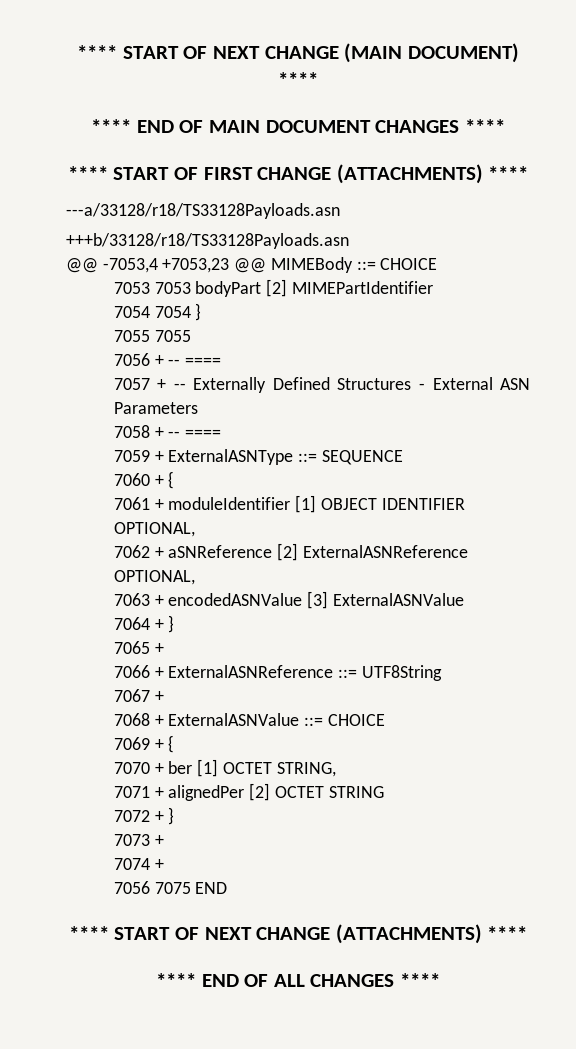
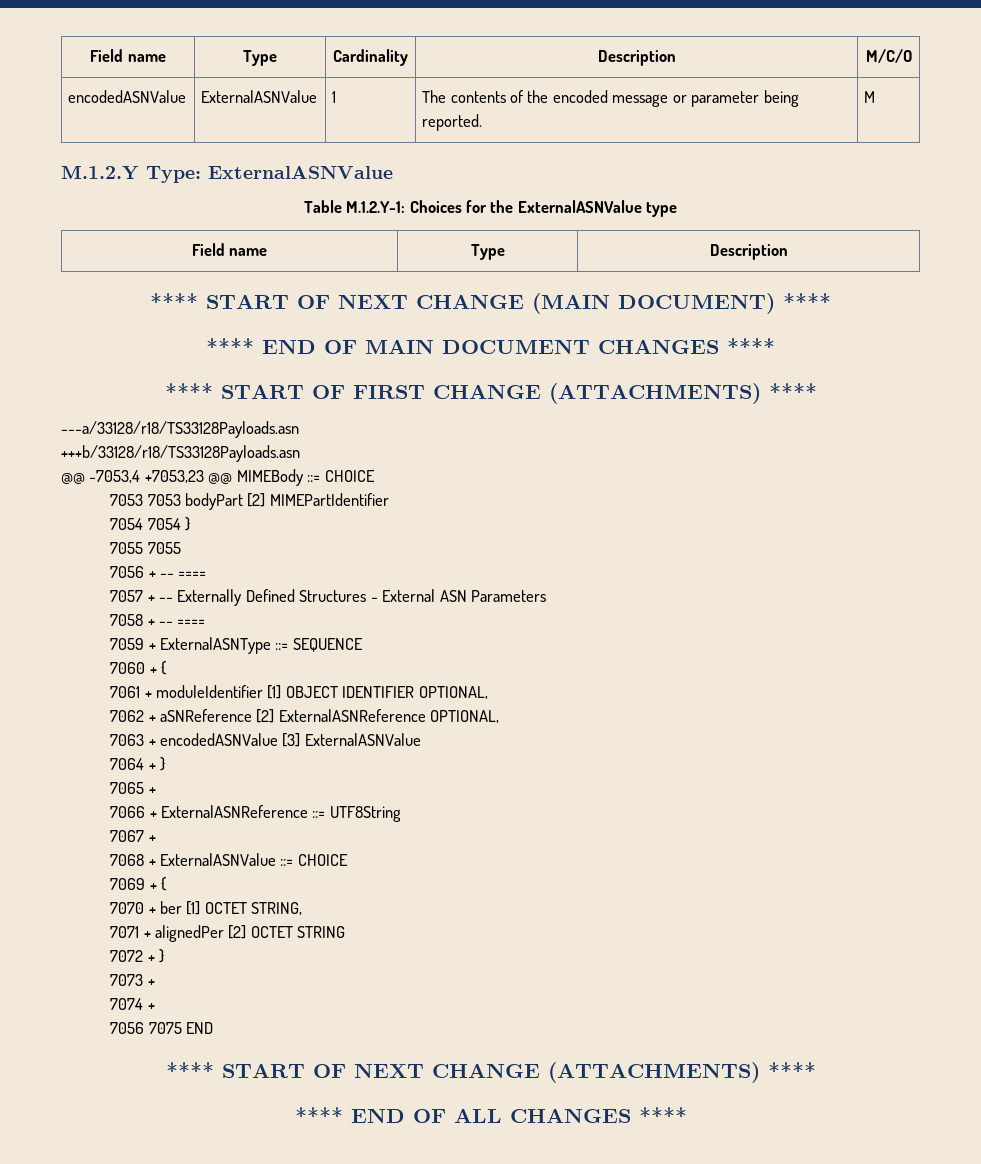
(77, 52) none -> [90,49,166,62] [243,50,278,66] [333,49,408,66] [597,50,676,66] [865,49,912,63] [68,90,187,103] [201,90,318,103] [332,91,337,103] [422,90,799,107] [422,114,483,131] [864,91,876,103] [61,165,393,183] [303,200,678,217] [191,243,268,256] [470,244,505,260] [709,244,788,260] Field name | Type | Cardinality | Description | M/C/O // encodedASNValue | ExternalASNValue | 1 | The contents of the encoded message or parameter being reported. | M // M.1.2.Y Type: ExternalASNValue // Table M.1.2.Y-1: Choices for the ExternalASNValue type // Field name | Type | Description //

